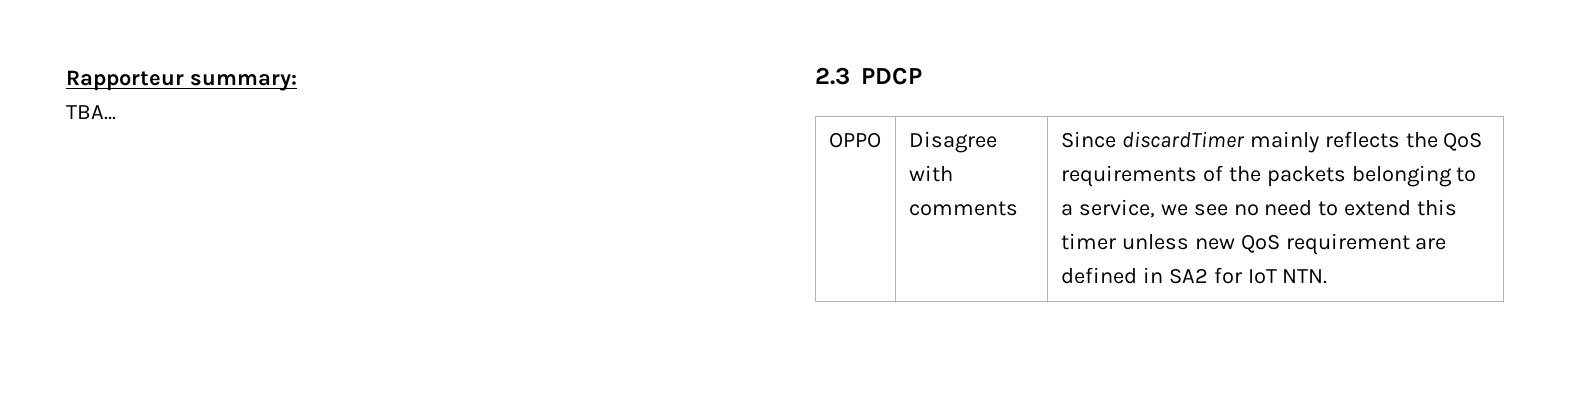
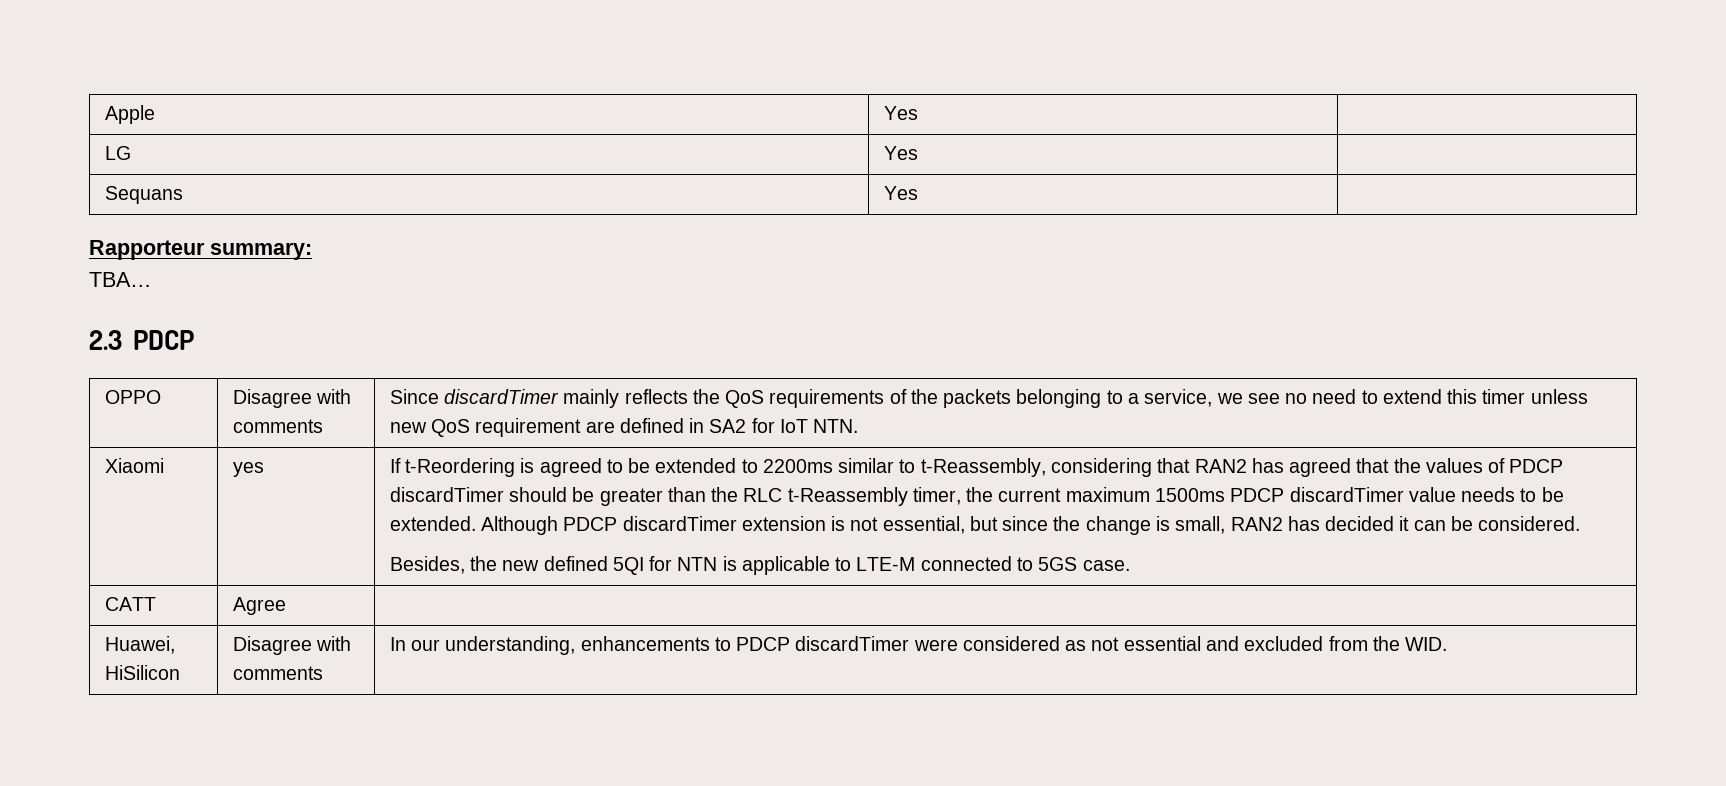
(66, 80) none -> [104,105,155,124] [883,106,918,120] [104,146,131,160] [883,146,918,160] [104,186,183,204] [883,186,918,200] Apple | Yes | // LG | Yes | // Sequans | Yes | //
(1328, 276) none -> [104,458,164,473] [232,462,264,477] [389,458,1564,477] [389,487,1564,506] [389,516,1581,535] [389,556,1130,575] [104,597,156,611] [232,597,286,615] [104,636,175,654] [104,665,180,680] [232,636,352,655] [232,666,323,680] [389,636,1448,655] // Xiaomi | yes | If t-Reordering is agreed to be extended to 2200ms similar to t-Reassembly, considering that RAN2 has agreed that the values of PDCP discardTimer should be greater than the RLC t-Reassembly timer, the current maximum 1500ms PDCP discardTimer value needs to be extended. Although PDCP discardTimer extension is not essential, but since the change is small, RAN2 has decided it can be considered. // Besides, the new defined 5QI for NTN is applicable to LTE-M connected to 5GS case. // CATT | Agree | // Huawei, HiSilicon | Disagree with comments | In our understanding, enhancements to PDCP discardTimer were considered as not essential and excluded from the WID.

